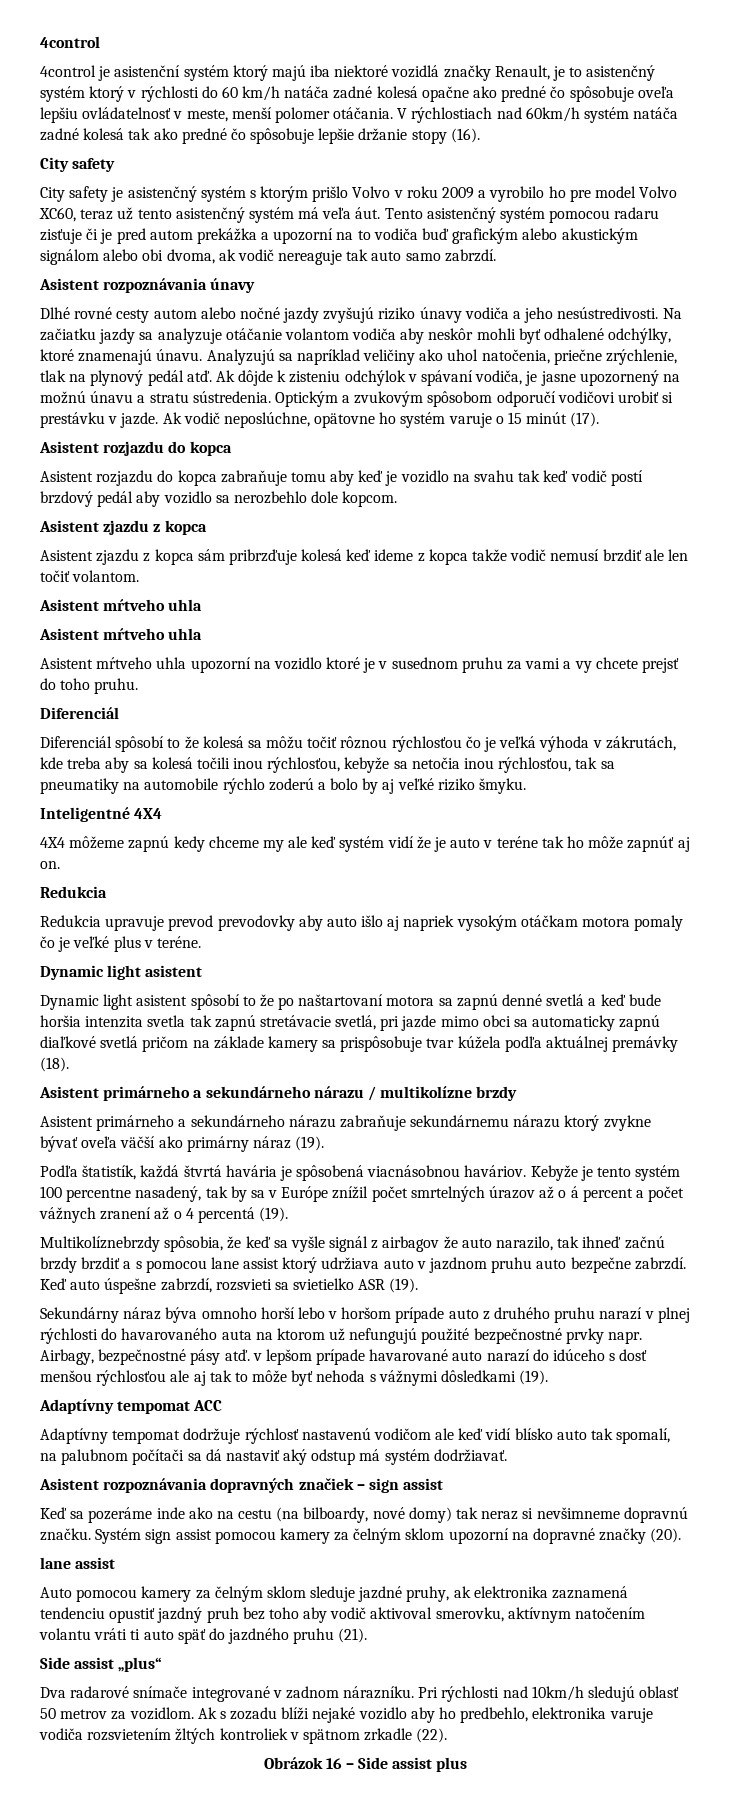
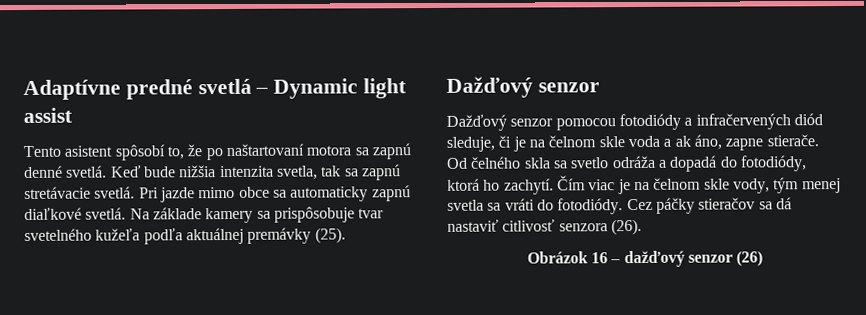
[40,36,100,48] [40,65,656,81] [40,86,674,102] [40,107,679,123] [40,128,480,144] [40,157,116,172] [40,186,678,202] [39,207,660,223] [40,228,638,244] [40,249,496,265] [39,278,256,293] [40,307,682,323] [40,328,672,344] [40,349,678,365] [40,370,680,386] [40,391,674,407] [40,412,600,428] [39,441,232,456] [40,470,643,486] [40,491,398,507] [39,520,207,535] [40,549,688,565] [40,570,140,582] [39,599,203,611] [39,628,203,640] [40,657,679,673] [40,678,139,694] [40,707,119,719] [40,736,676,752] [40,757,615,773] [40,778,527,794] [40,807,163,822] [40,836,690,852] [40,861,60,869] [40,886,107,898] [40,915,684,931] [40,936,201,952] [40,965,203,980] [40,994,134,1010] 4control // 4control je asistenční systém ktorý majú iba niektoré vozidlá značky Renault, je to asistenčný systém ktorý v rýchlosti do 60 km/h natáča zadné kolesá opačne ako predné čo spôsobuje oveľa lepšiu ovládatelnosť v meste, menší polomer otáčania. V rýchlostiach nad 60km/h systém natáča zadné kolesá tak ako predné čo spôsobuje lepšie držanie stopy (16). // City safety // City safety je asistenčný systém s ktorým prišlo Volvo v roku 2009 a vyrobilo ho pre model Volvo XC60, teraz už tento asistenčný systém má veľa áut. Tento asistenčný systém pomocou radaru zisťuje či je pred autom prekážka a upozorní na to vodiča buď grafickým alebo akustickým signálom alebo obi dvoma, ak vodič nereaguje tak auto samo zabrzdí. // Asistent rozpoznávania únavy // Dlhé rovné cesty autom alebo nočné jazdy zvyšujú riziko únavy vodiča a jeho nesústredivosti. Na začiatku jazdy sa analyzuje otáčanie volantom vodiča aby neskôr mohli byť odhalené odchýlky, ktoré znamenajú únavu. Analyzujú sa napríklad veličiny ako uhol natočenia, priečne zrýchlenie, tlak na plynový pedál atď. Ak dôjde k zisteniu odchýlok v spávaní vodiča, je jasne upozornený na možnú únavu a stratu sústredenia. Optickým a zvukovým spôsobom odporučí vodičovi urobiť si prestávku v jazde. Ak vodič neposlúchne, opätovne ho systém varuje o 15 minút (17). // Asistent rozjazdu do kopca // Asistent rozjazdu do kopca zabraňuje tomu aby keď je vozidlo na svahu tak keď vodič postí brzdový pedál aby vozidlo sa nerozbehlo dole kopcom. // Asistent zjazdu z kopca // Asistent zjazdu z kopca sám pribrzďuje kolesá keď ideme z kopca takže vodič nemusí brzdiť ale len točiť volantom. // Asistent mŕtveho uhla // Asistent mŕtveho uhla // Asistent mŕtveho uhla upozorní na vozidlo ktoré je v susednom pruhu za vami a vy chcete prejsť do toho pruhu. // Diferenciál // Diferenciál spôsobí to že kolesá sa môžu točiť rôznou rýchlosťou čo je veľká výhoda v zákrutách, kde treba aby sa kolesá točili inou rýchlosťou, kebyže sa netočia inou rýchlosťou, tak sa pneumatiky na automobile rýchlo zoderú a bolo by aj veľké riziko šmyku. // Inteligentné 4X4 // 4X4 môžeme zapnú kedy chceme my ale keď systém vidí že je auto v teréne tak ho môže zapnúť aj on. // Redukcia // Redukcia upravuje prevod prevodovky aby auto išlo aj napriek vysokým otáčkam motora pomaly čo je veľké plus v teréne. // Dynamic light asistent // Dynamic light -> [23,78,408,100] [23,107,73,123] [23,145,61,157] Adaptívne predné svetlá – Dynamic light assist // Tento
[242,996,256,1006] to -> [166,146,185,160] to,
[546,994,661,1006] [40,1015,400,1031] svetlá a keď bude horšia intenzita svetla tak zapnú stretávacie svetlá, pri -> [66,164,401,181] [24,186,159,199] svetlá. Keď bude nižšia intenzita svetla, tak sa zapnú stretávacie svetlá. Pri
[482,1015,511,1027] obci -> [238,186,270,198] obce
[100,1036,210,1052] svetlá pričom na -> [85,207,150,220] svetlá. Na
[457,1036,501,1049] kúžela -> [24,228,141,241] svetelného kužeľa
[40,1057,69,1072] [39,1086,518,1101] [40,1115,651,1131] [40,1136,325,1152] [40,1165,681,1181] [40,1186,685,1202] [39,1207,289,1223] [40,1236,665,1252] [40,1257,686,1273] [40,1278,419,1294] [40,1307,690,1323] [40,1328,643,1344] [40,1349,648,1365] [40,1370,549,1386] [39,1399,223,1414] [40,1428,671,1444] [40,1449,507,1465] [39,1478,444,1493] [40,1507,688,1523] [40,1528,682,1544] [40,1557,116,1569] [40,1586,629,1602] [40,1607,646,1623] [39,1628,368,1644] [40,1657,162,1672] [40,1686,680,1702] [40,1707,653,1723] [39,1728,448,1744] (18). // Asistent primárneho a sekundárneho nárazu / multikolízne brzdy // Asistent primárneho a sekundárneho nárazu zabraňuje sekundárnemu nárazu ktorý zvykne bývať oveľa väčší ako primárny náraz (19). // Podľa štatistík, každá štvrtá havária je spôsobená viacnásobnou haváriov. Kebyže je tento systém 100 percentne nasadený, tak by sa v Európe znížil počet smrtelných úrazov až o á percent a počet vážnych zranení až o 4 percentá (19). // Multikolíznebrzdy spôsobia, že keď sa vyšle signál z airbagov že auto narazilo, tak ihneď začnú brzdy brzdiť a s pomocou lane assist ktorý udržiava auto v jazdnom pruhu auto bezpečne zabrzdí. Keď auto úspešne zabrzdí, rozsvieti sa svietielko ASR (19). // Sekundárny náraz býva omnoho horší lebo v horšom prípade auto z druhého pruhu narazí v plnej rýchlosti do havarovaného auta na ktorom už nefungujú použité bezpečnostné prvky napr. Airbagy, bezpečnostné pásy atď. v lepšom prípade havarované auto narazí do idúceho s dosť menšou rýchlosťou ale aj tak to môže byť nehoda s vážnymi dôsledkami (19). // Adaptívny tempomat ACC // Adaptívny tempomat dodržuje rýchlosť nastavenú vodičom ale keď vidí blísko auto tak spomalí, na palubnom počítači sa dá nastaviť aký odstup má systém dodržiavať. // Asistent rozpoznávania dopravných značiek – sign assist // Keď sa pozeráme inde ako na cestu (na bilboardy, nové domy) tak neraz si nevšimneme dopravnú značku. Systém sign assist pomocou kamery za čelným sklom upozorní na dopravné značky (20). // lane assist // Auto pomocou kamery za čelným sklom sleduje jazdné pruhy, ak elektronika zaznamená tendenciu opustiť jazdný pruh bez toho aby vodič aktivoval smerovku, aktívnym natočením volantu vráti ti auto späť do jazdného pruhu (21). // Side assist „plus“ // Dva radarové snímače integrované v zadnom nárazníku. Pri rýchlosti nad 10km/h sledujú oblasť 50 metrov za vozidlom. Ak s zozadu blíži nejaké vozidlo aby ho predbehlo, elektronika varuje vodiča rozsvietením žltých kontroliek v spätnom zrkadle (22). -> [314,227,346,244] [446,76,600,98] [446,113,823,131] [446,134,819,152] [447,155,807,172] [447,175,841,195] [447,197,792,215] [447,218,642,236] (25). // Dažďový senzor // Dažďový senzor pomocou fotodiódy a infračervených diód sleduje, či je na čelnom skle voda a ak áno, zapne stierače. Od čelného skla sa svetlo odráža a dopadá do fotodiódy, ktorá ho zachytí. Čím viac je na čelnom skle vody, tým menej svetla sa vráti do fotodiódy. Cez páčky stieračov sa dá nastaviť citlivosť senzora (26).
[358,1757,468,1772] Side assist plus -> [623,250,764,268] dažďový senzor (26)

